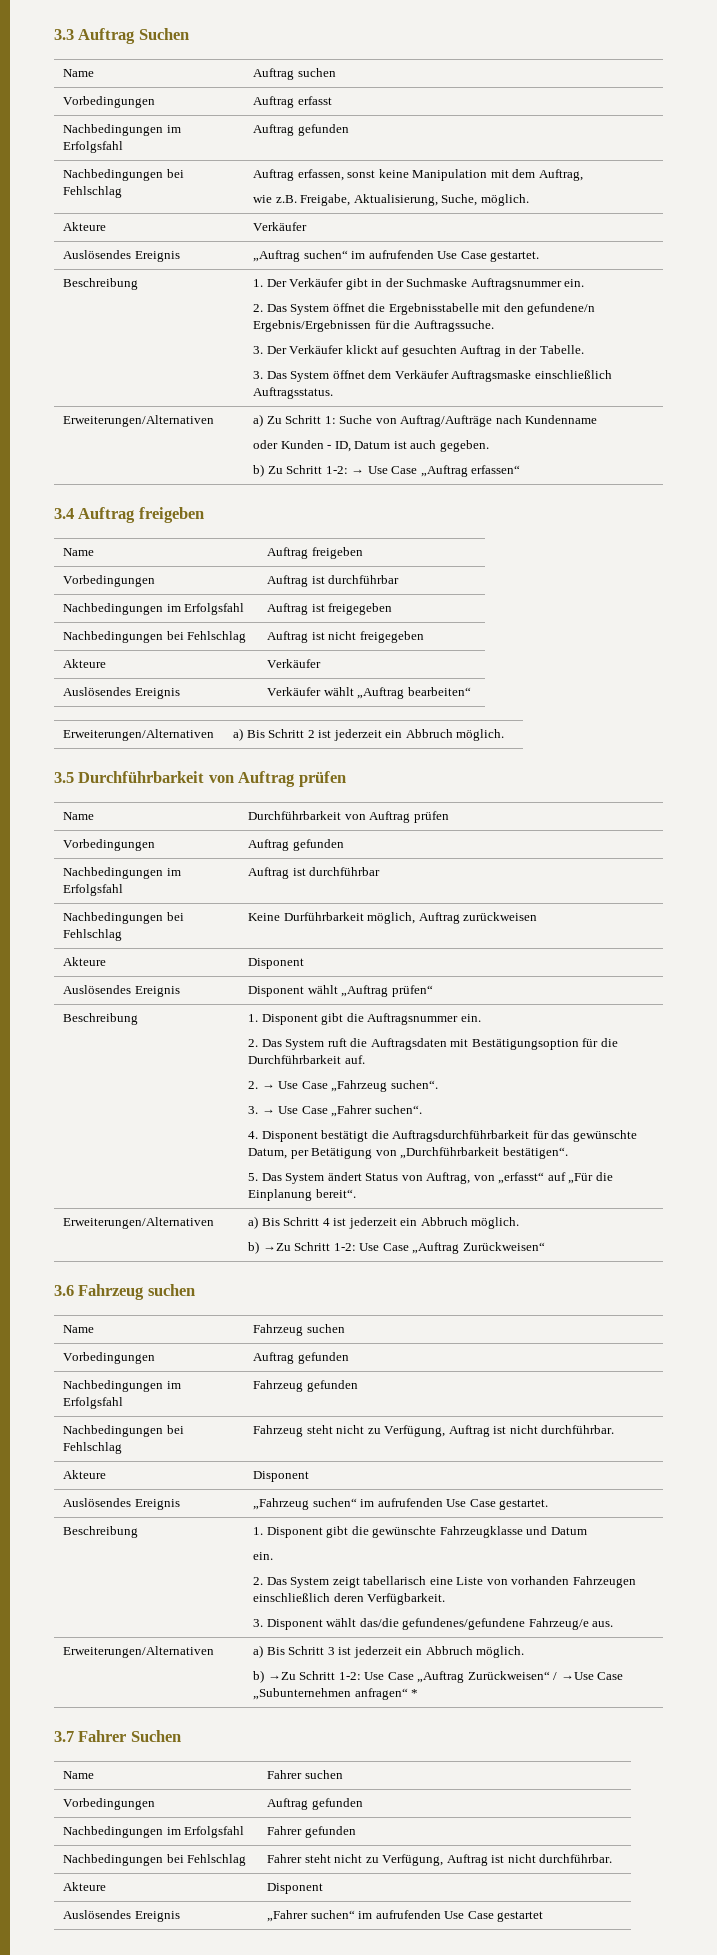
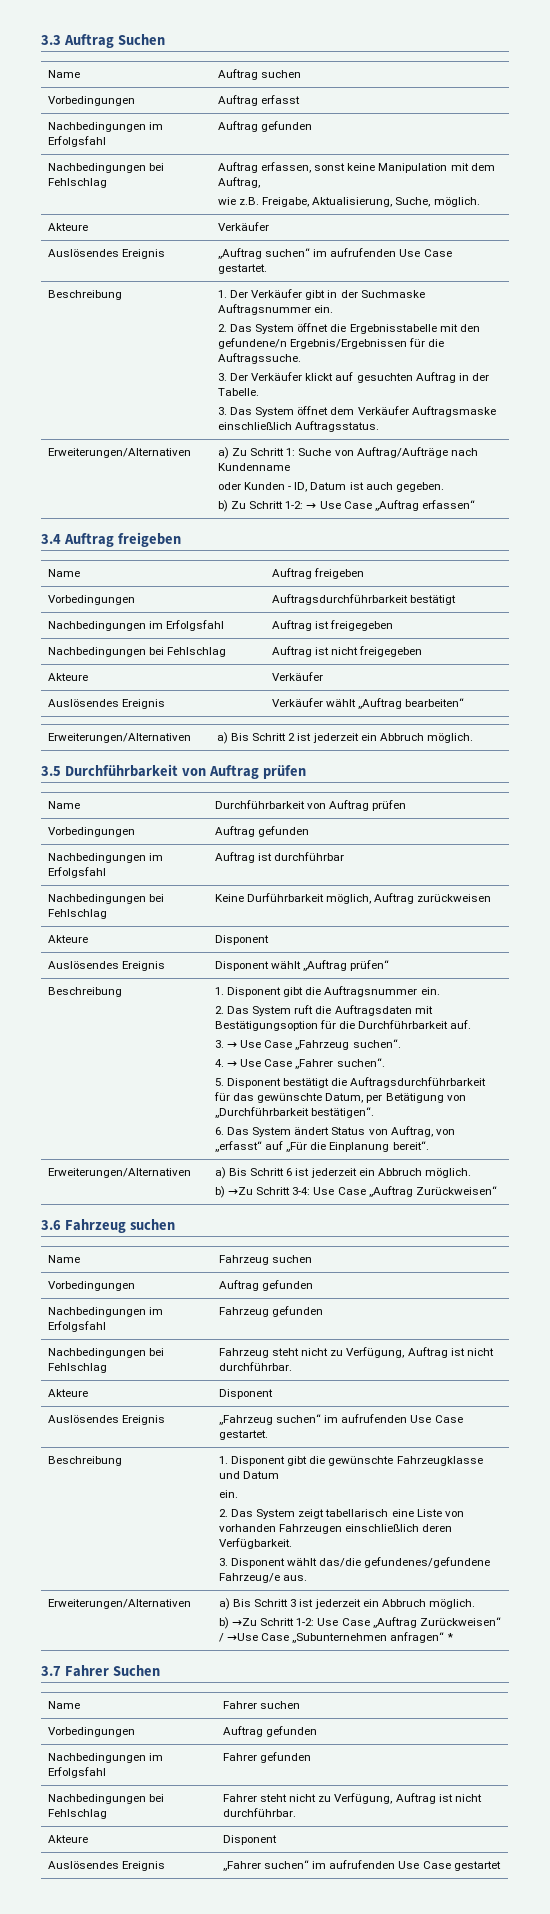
[267,575,400,587] Auftrag ist durchführbar -> [272,594,457,605] Auftragsdurchführbarkeit bestätigt
[248,1081,259,1089] 2. -> [215,1040,225,1048] 3.
[248,1106,259,1114] 3. -> [215,1059,225,1067] 4.
[248,1131,259,1139] 4. -> [215,1078,225,1086] 5.
[248,1173,259,1181] 5. -> [215,1127,225,1135] 6.
[322,1217,520,1229] [248,1241,356,1254] 4 ist jederzeit ein Abbruch möglich. // b) →Zu Schritt 1-2: -> [286,1168,471,1178] [215,1186,311,1198] 6 ist jederzeit ein Abbruch möglich. // b) →Zu Schritt 3-4:

